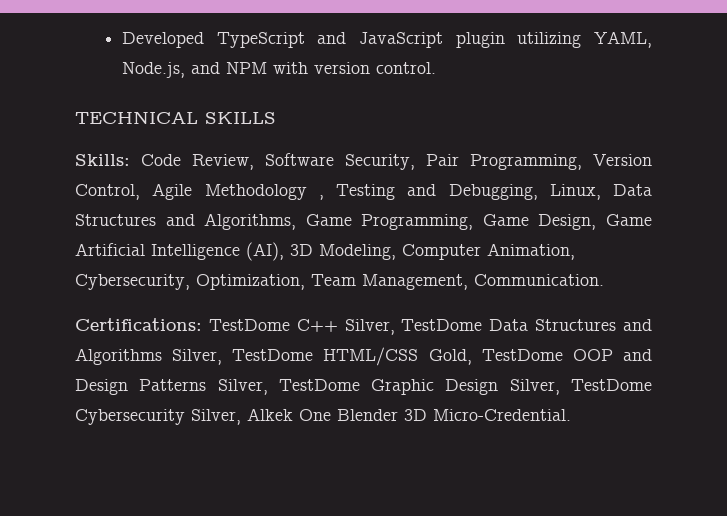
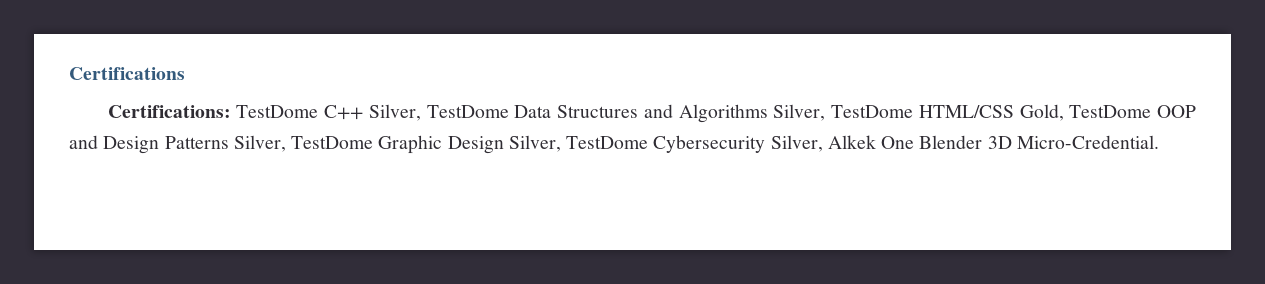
[122,31,652,48] [122,62,437,78] [75,111,276,124] [75,153,652,170] [75,183,652,200] [75,213,652,230] [75,242,575,261] [75,274,604,290] Developed TypeScript and JavaScript plugin utilizing YAML, Node.js, and NPM with version control. // TECHNICAL SKILLS // Skills: Code Review, Software Security, Pair Programming, Version Control, Agile Methodology , Testing and Debugging, Linux, Data Structures and Algorithms, Game Programming, Game Design, Game Artificial Intelligence (AI), 3D Modeling, Computer Animation, Cybersecurity, Optimization, Team Management, Communication. -> [69,67,185,80] Certifications

